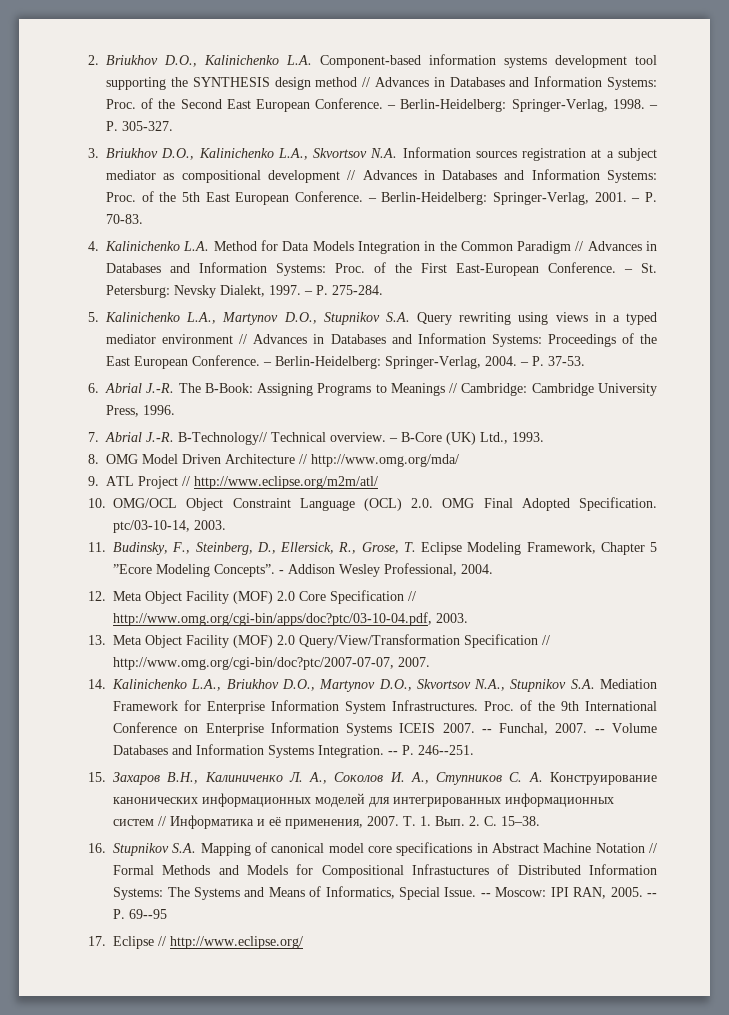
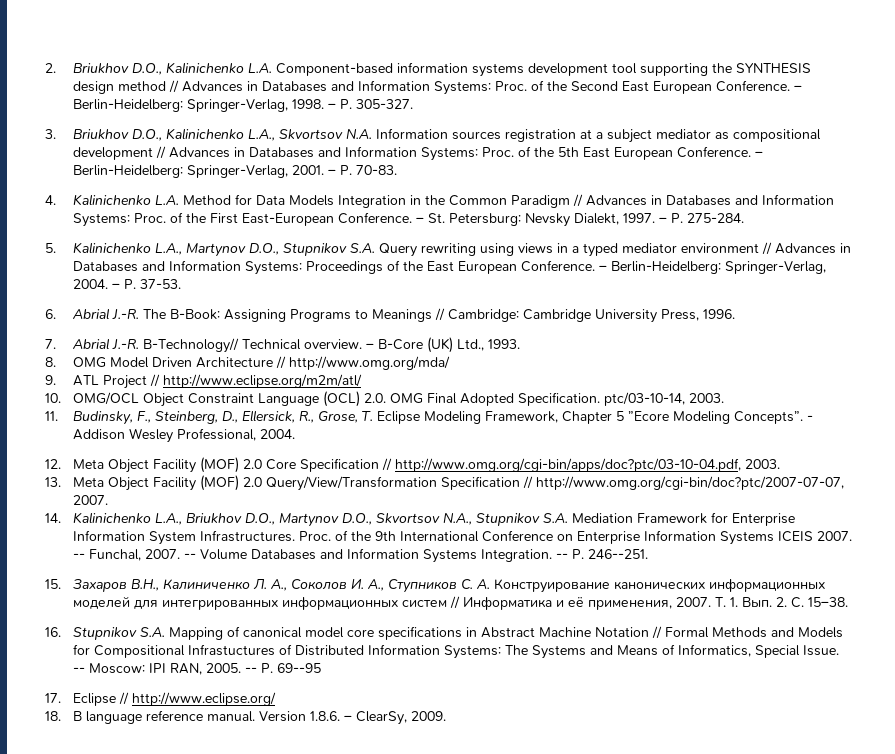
(304, 942) none -> [45,710,446,725] // 18. B language reference manual. Version 1.8.6. – ClearSy, 2009.

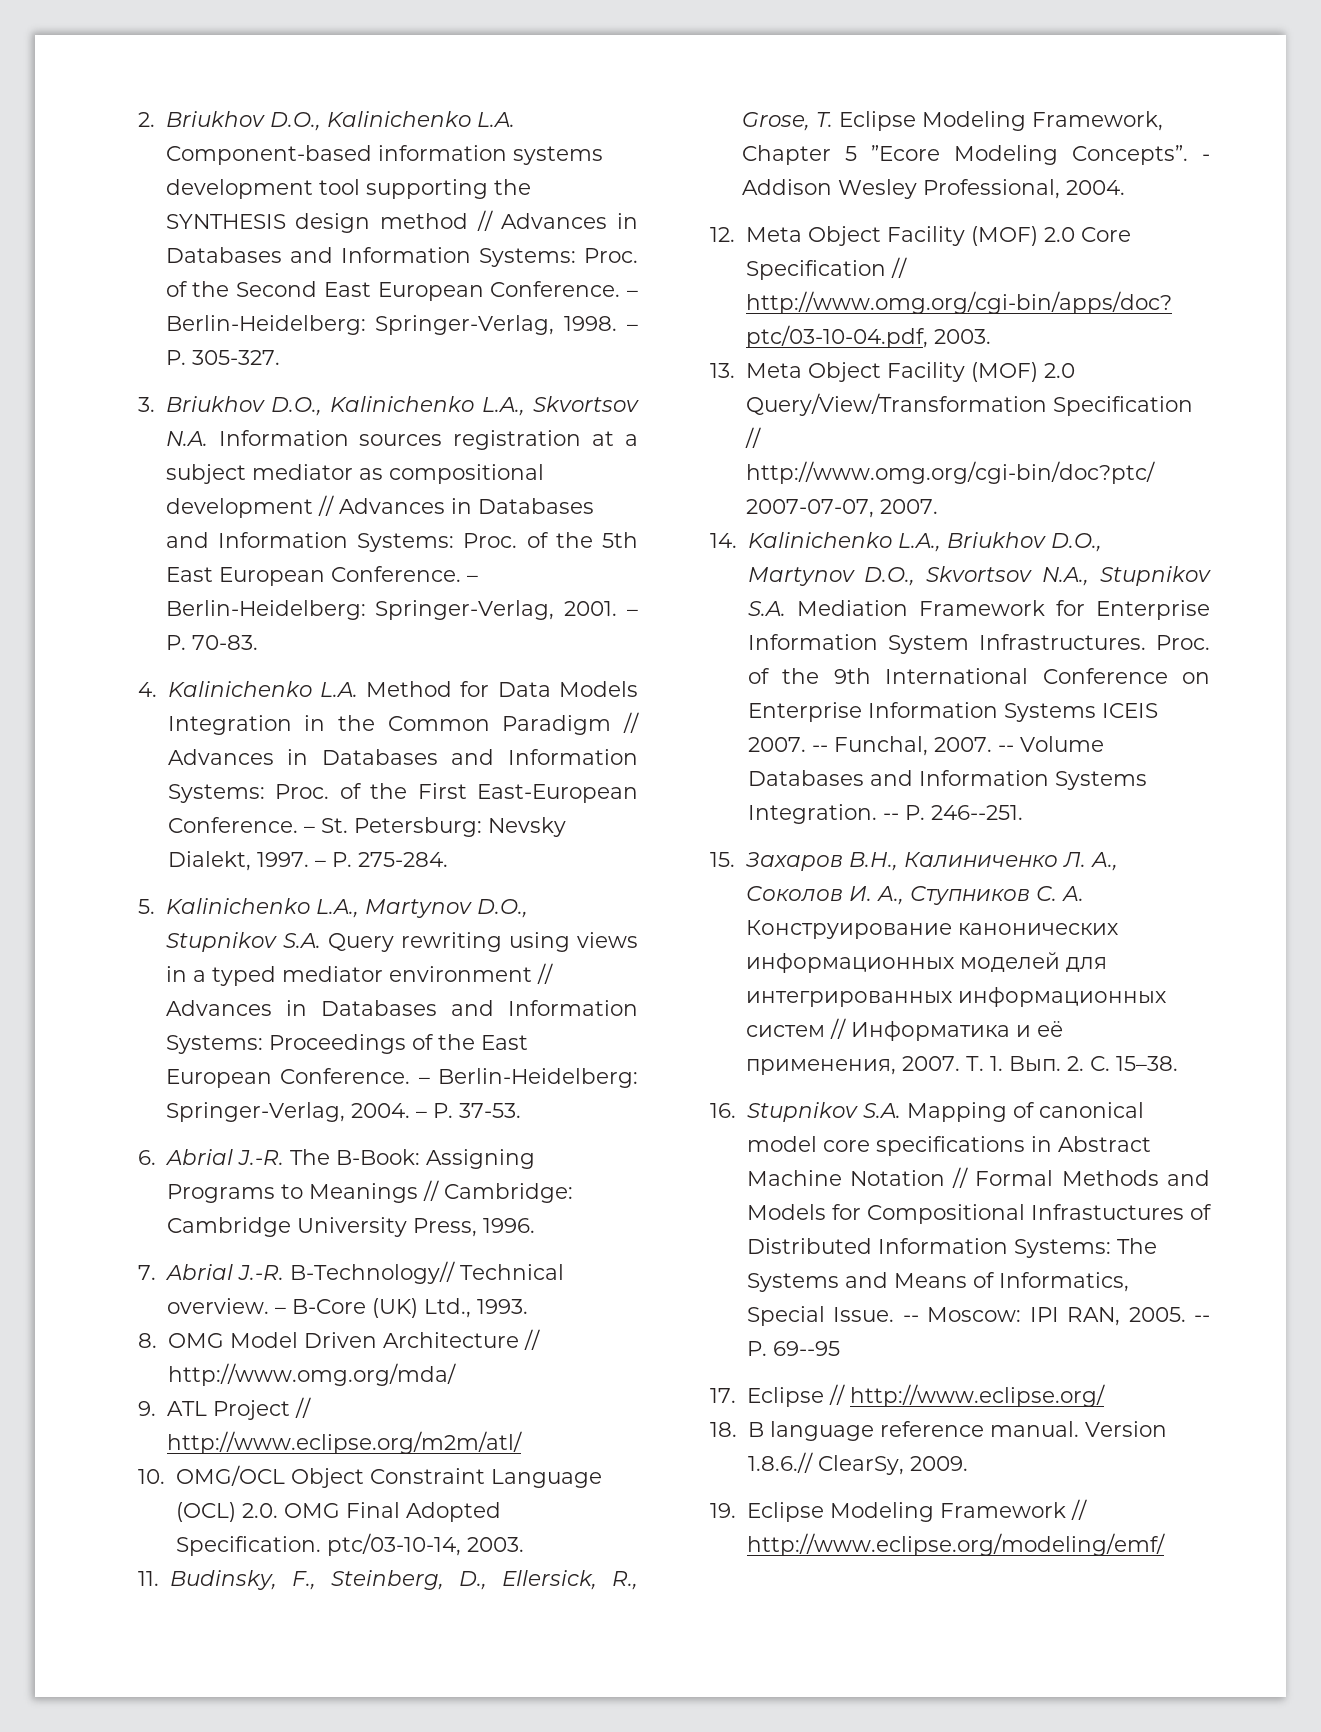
[309,711,352,721] 1.8.6. – -> [747,1452,813,1473] 1.8.6.//
(446, 716) none -> [709,1499,1087,1522] [746,1533,1165,1556] // 19. Eclipse Modeling Framework // http://www.eclipse.org/modeling/emf/

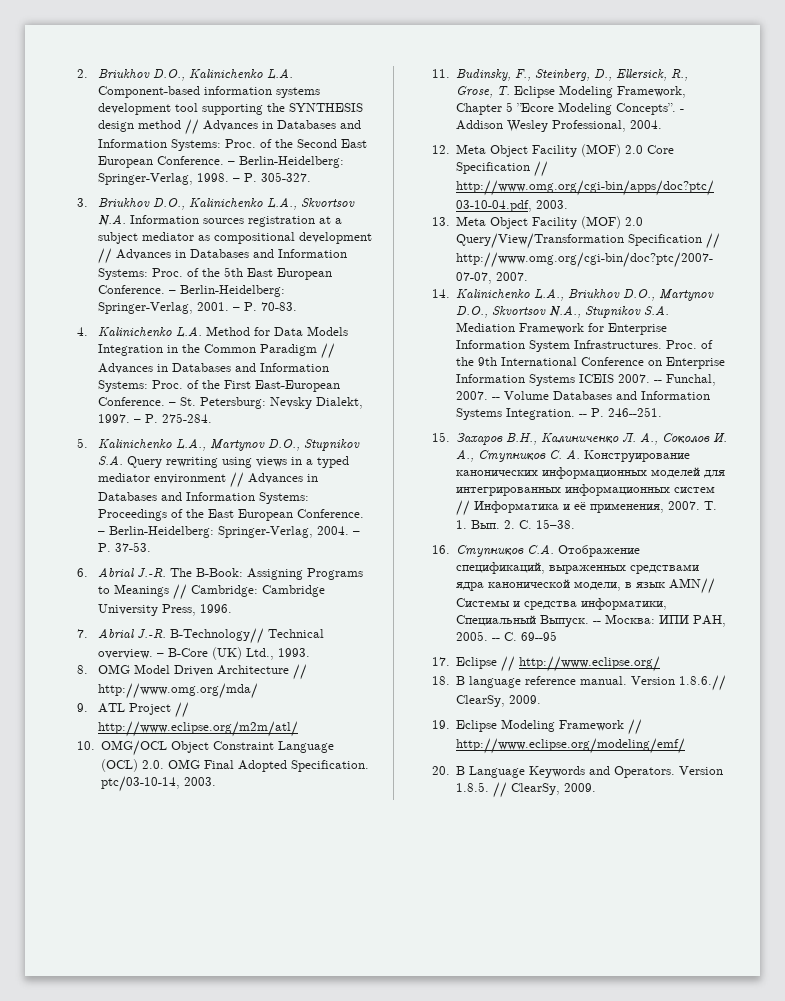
[746,1102,1144,1122] [746,1136,1151,1156] [746,1167,1210,1188] [746,1204,1212,1224] [746,1238,1157,1258] [746,1272,1129,1292] [746,1306,1121,1326] Stupnikov S.A. Mapping of canonical model core specifications in Abstract Machine Notation // Formal Methods and Models for Compositional Infrastuctures of Distributed Information Systems: The Systems and Means of Informatics, Special Issue. -- Moscow: IPI RAN, -> [456,544,641,557] [456,562,700,574] [456,578,716,594] [456,598,668,610] [456,614,727,628] Ступников С.А. Отображение спецификаций, выраженных средствами ядра канонической модели, в язык AMN// Системы и средства информатики, Специальный Выпуск. -- Москва: ИПИ РАН,
[746,1341,767,1356] P. -> [504,632,518,641] С.
(1165, 1544) none -> [431,766,724,778] [456,782,597,798] // 20. В Language Keywords and Operators. Version 1.8.5. // ClearSy, 2009.

